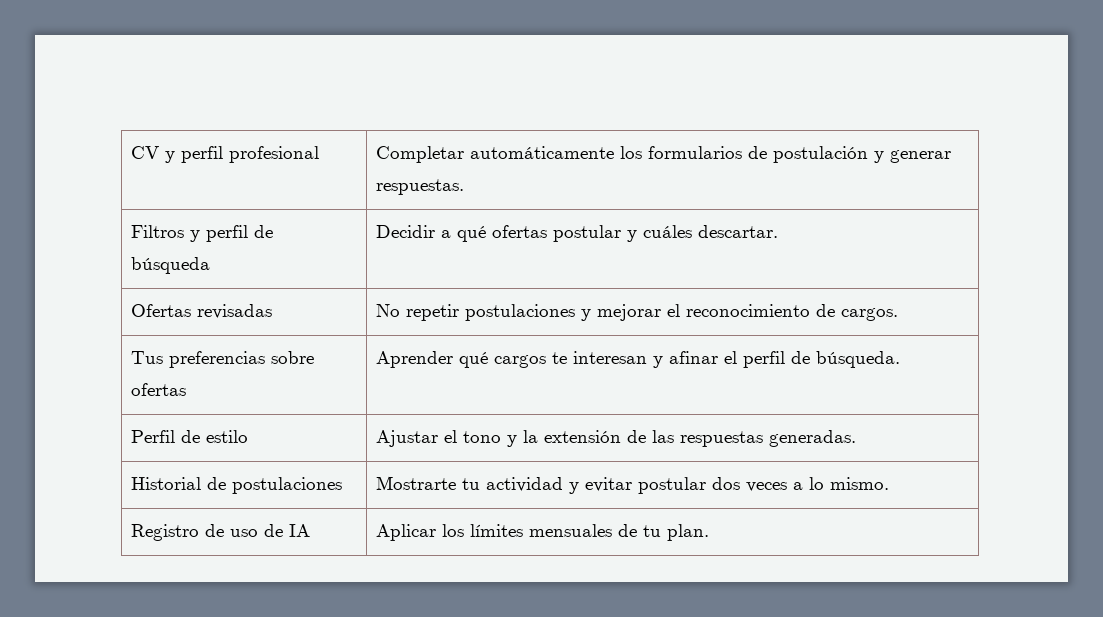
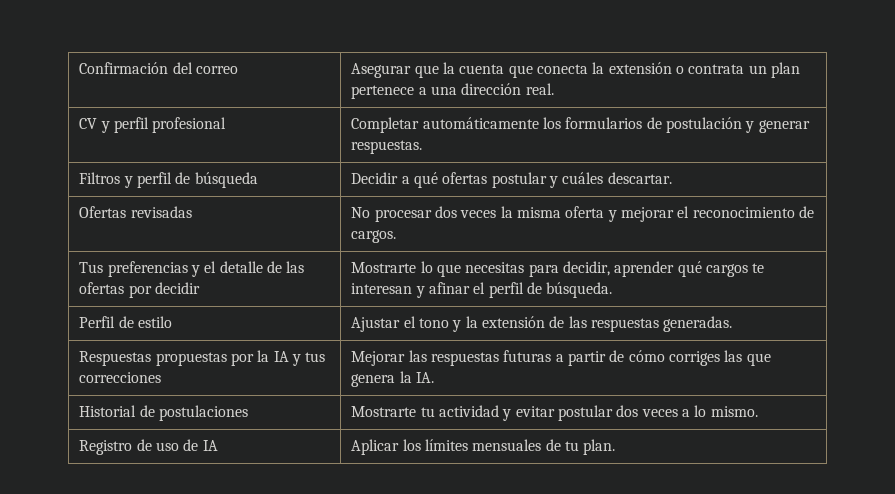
(131, 152) none -> [79,62,239,74] [351,62,800,78] [351,83,554,99] Confirmación del correo | Asegurar que la cuenta que conecta la extensión o contrata un plan pertenece a una dirección real. //
[406,304,576,321] repetir postulaciones -> [374,206,605,222] procesar dos veces la misma oferta
[271,351,315,364] [131,383,187,396] [376,351,454,368] sobre ofertas | Aprender -> [191,261,305,277] [79,282,201,298] [351,261,675,277] y el detalle de las ofertas por decidir | Mostrarte lo que necesitas para decidir, aprender
(857, 438) none -> [79,350,326,366] [79,372,162,383] [351,350,771,366] [351,371,435,387] // Respuestas propuestas por la IA y tus correcciones | Mejorar las respuestas futuras a partir de cómo corriges las que genera la IA.

